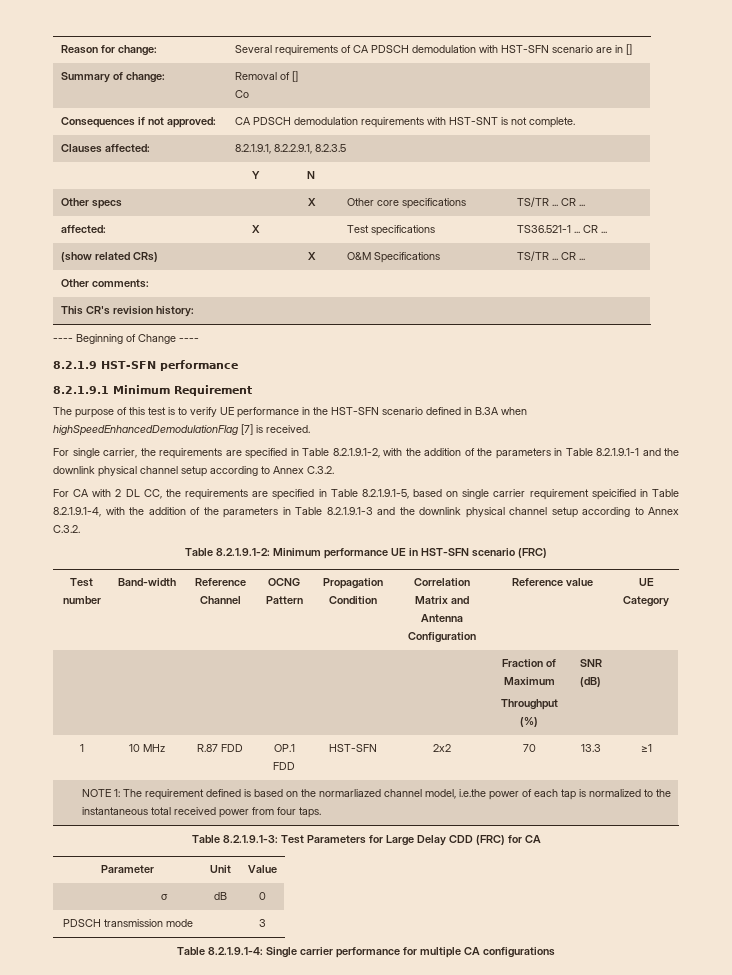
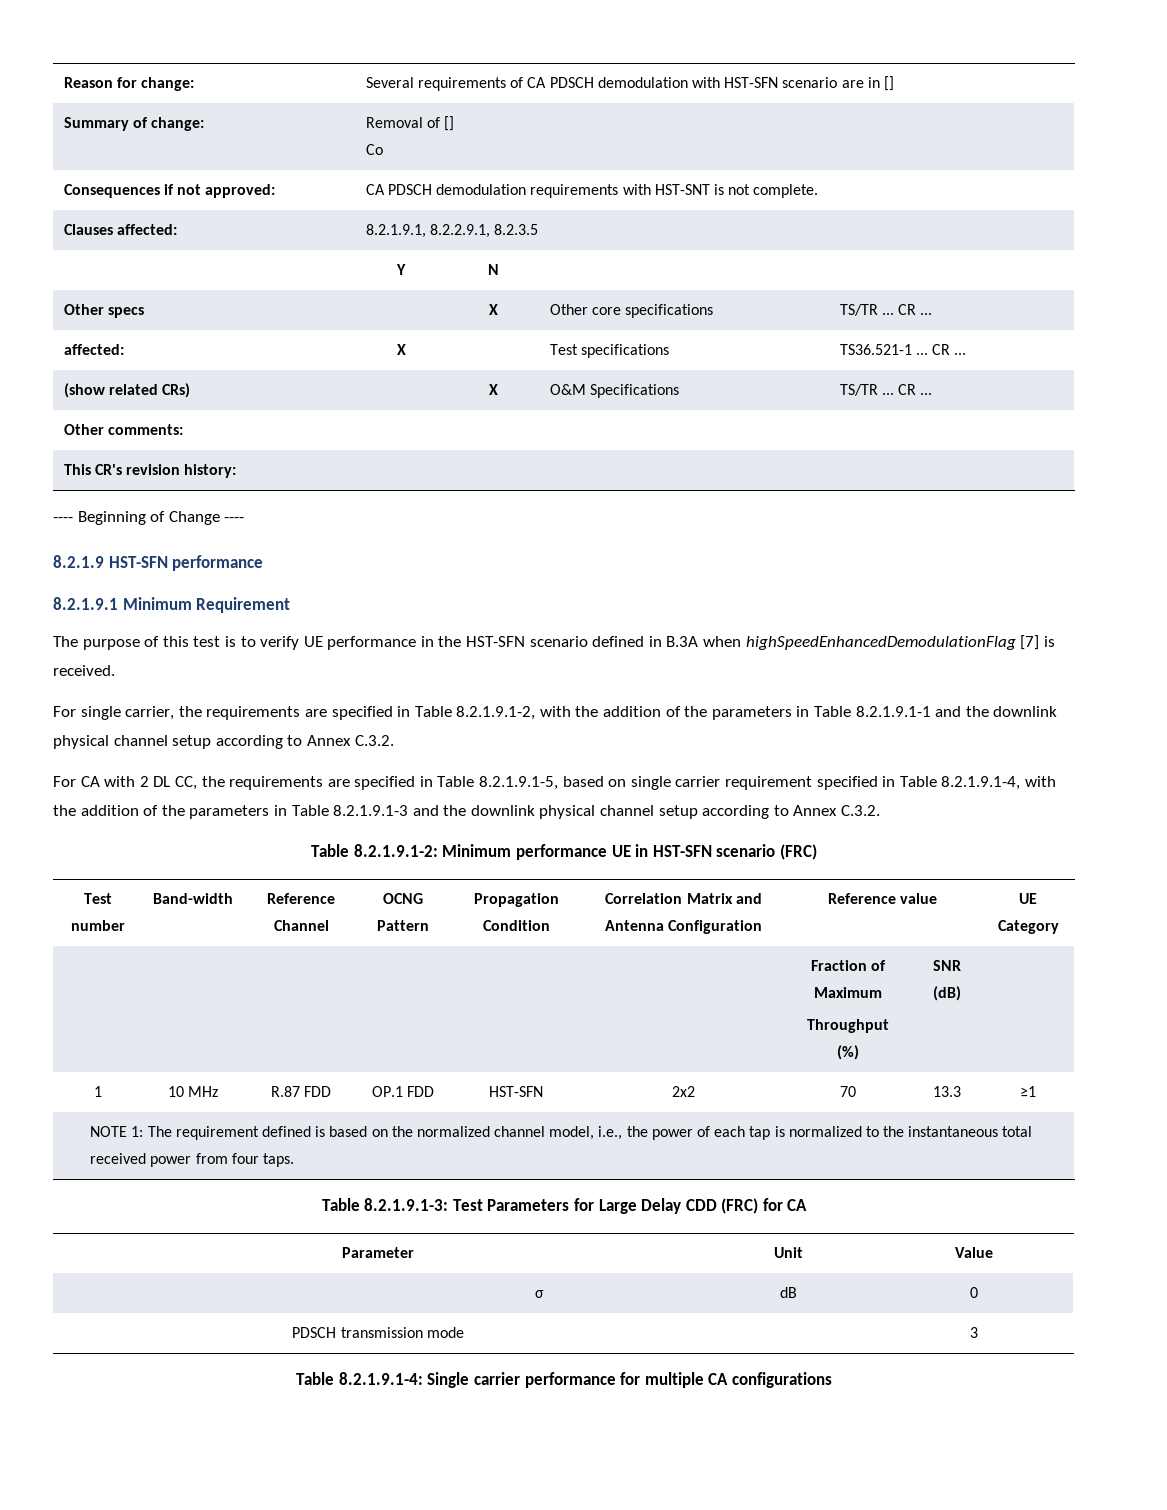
[591,489,636,500] speicified -> [816,776,878,790] specified
[318,789,381,797] normarliazed -> [416,1126,490,1137] normalized
[458,789,486,797] i.e.the -> [598,1126,648,1140] i.e., the

